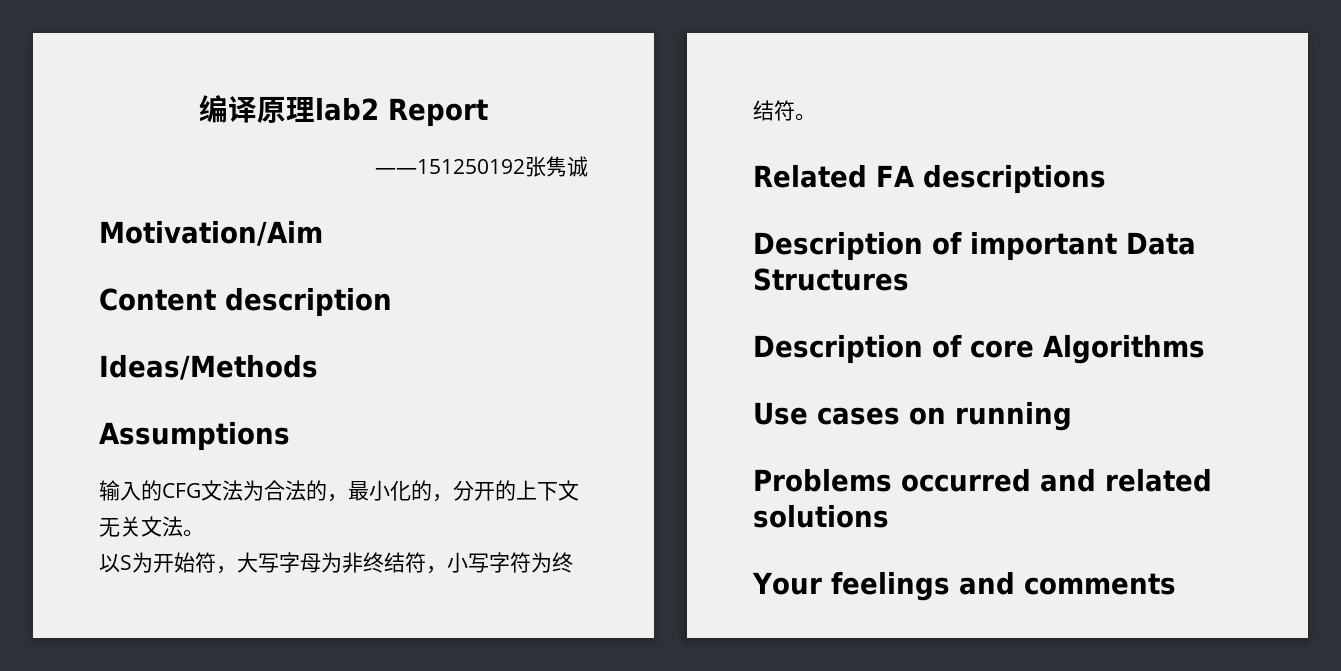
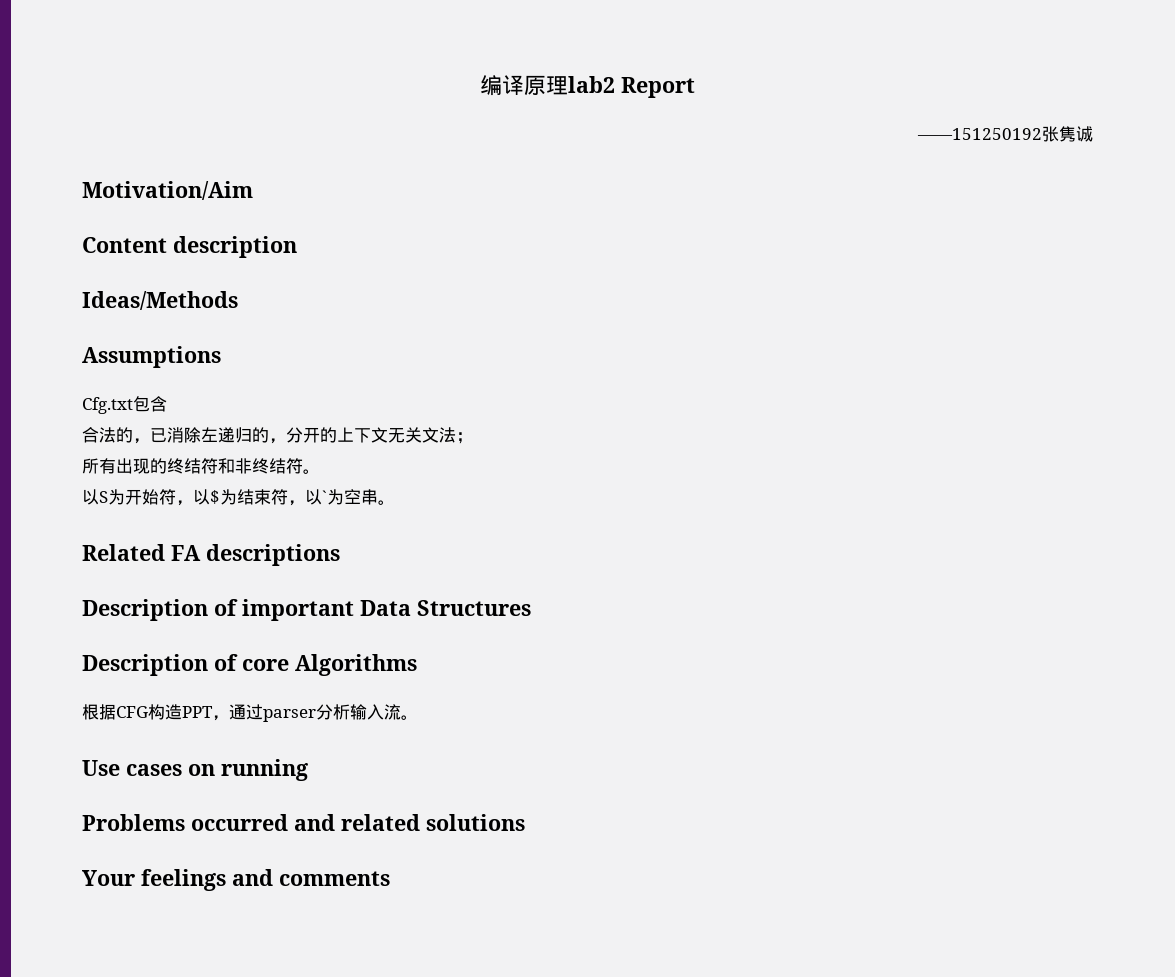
[99,480,411,502] 输入的CFG文法为合法的，最小化 -> [82,396,167,414] [82,427,252,444] Cfg.txt包含 // 合法的，已消除左递归
(183, 526) none -> [456,432,473,444] [82,458,303,474] ； // 所有出现的终结符和非终结符
[237,552,573,574] [753,100,795,121] 大写字母为非终结符，小写字符为终结符 -> [193,489,378,506] 以$为结束符，以`为空串
(1205, 349) none -> [82,704,418,722] // 根据CFG构造PPT，通过parser分析输入流。

